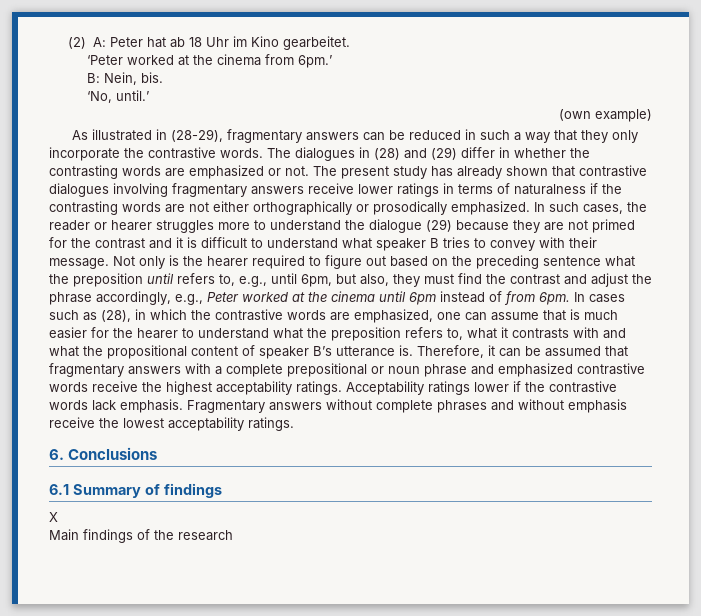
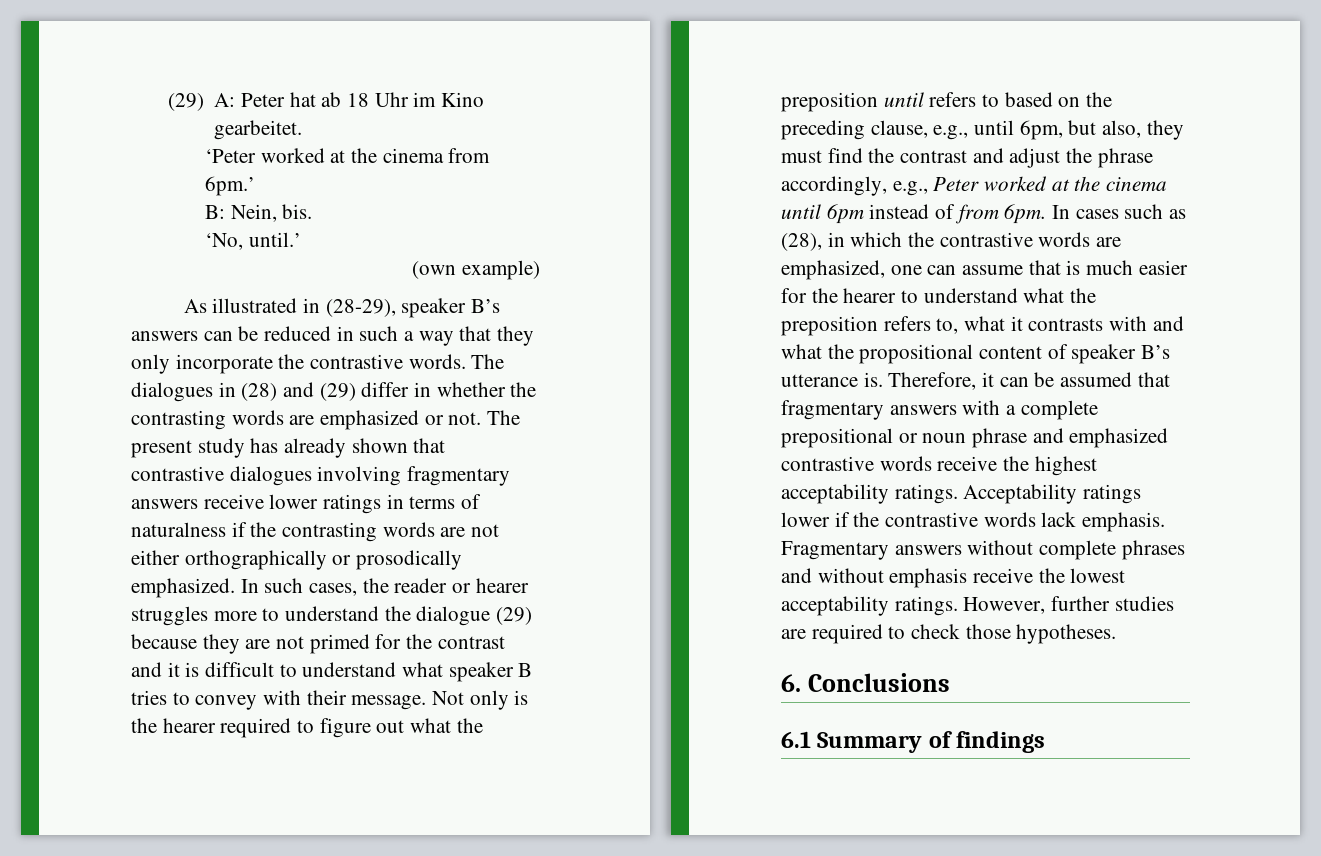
[68,37,87,49] (2) -> [167,93,204,111] (29)
[226,129,302,143] fragmentary -> [401,298,500,318] speaker B’s
[390,255,601,269] based on the preceding sentence -> (405, 726) none
[219,274,235,286] to, -> [982,92,1113,107] [781,120,928,140] to based on the preceding clause,
(294, 424) none -> [963,596,1174,614] [781,624,1117,644] However, further studies are required to check those hypotheses.
[49,512,58,522] [49,529,233,543] // X // Main findings of the research -> (1046, 742) none

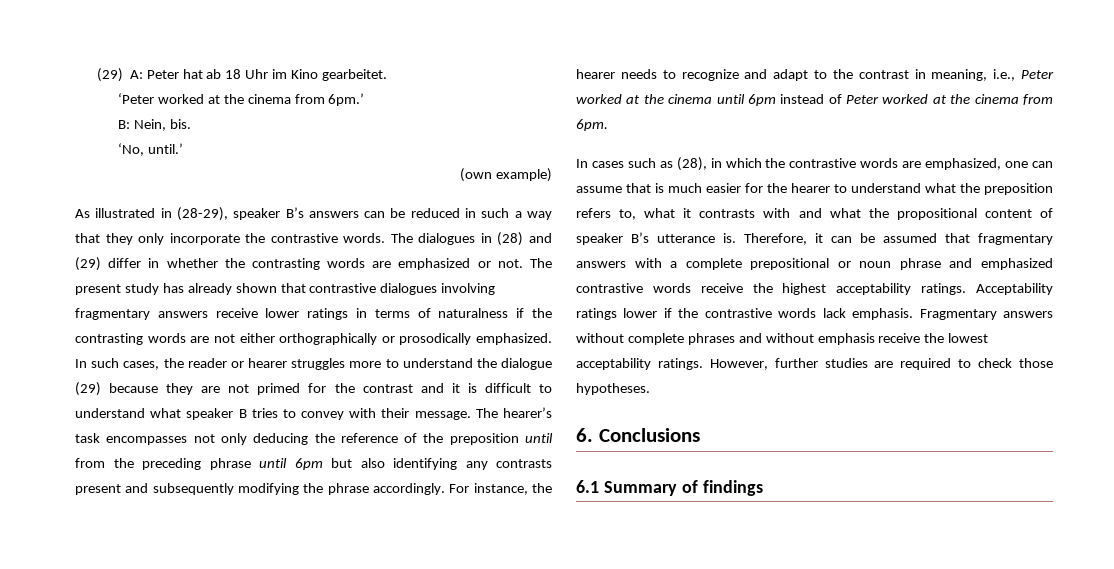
[432,690,529,710] [131,718,483,738] [781,92,1113,112] [781,120,1184,140] [781,148,1153,168] [781,176,928,196] Not only is the hearer required to figure out what the preposition until refers to based on the preceding clause, e.g., until 6pm, but also, they must find the contrast and adjust the phrase accordingly, e.g., -> [475,407,552,418] [75,433,554,445] [75,458,552,470] [75,483,552,495] [576,69,1016,81] The hearer’s task encompasses not only deducing the reference of the preposition until from the preceding phrase until 6pm but also identifying any contrasts present and subsequently modifying the phrase accordingly. For instance, the hearer needs to recognize and adapt to the contrast in meaning, i.e.,
(956, 211) none -> [846,94,1019,104] Peter worked at the cinema
(1047, 214) none -> (608, 125) //

